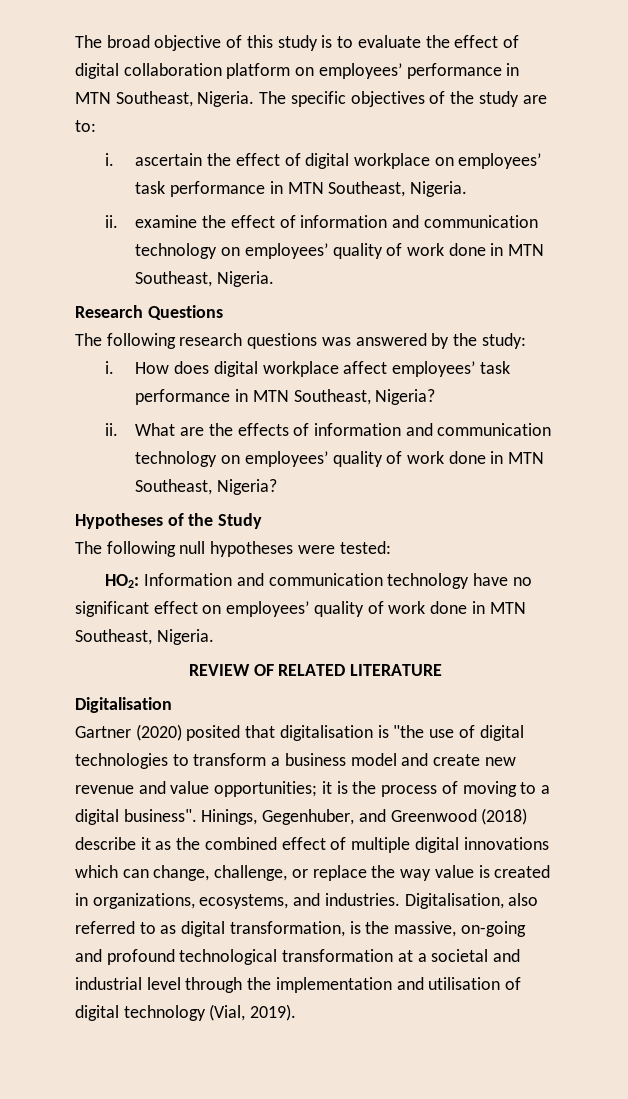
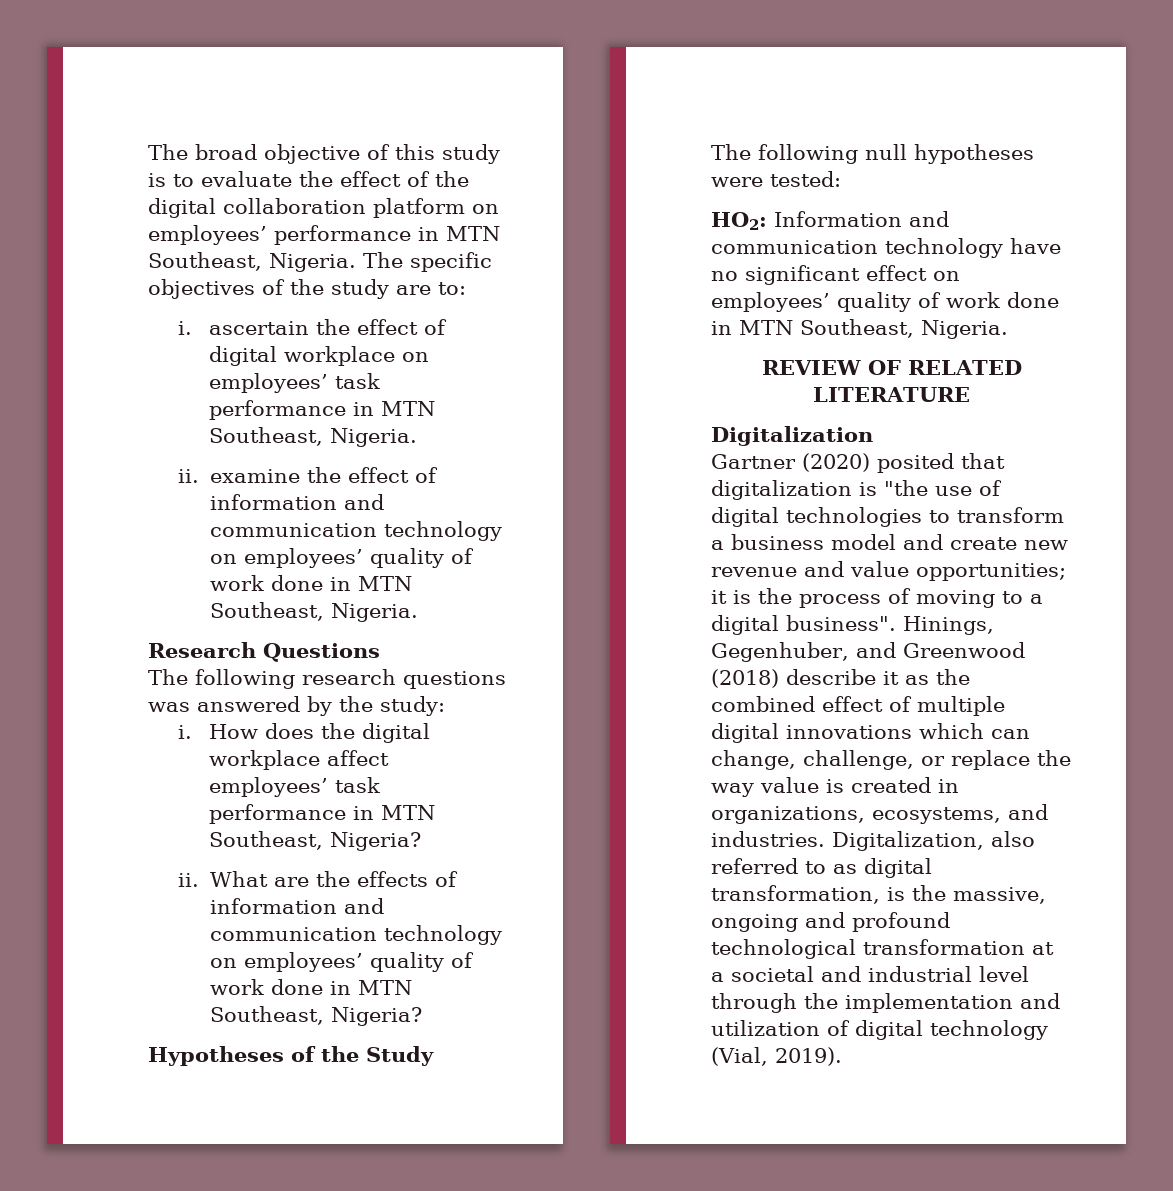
(519, 41) none -> [435,171,469,187] the
(210, 367) none -> [320,723,355,739] the
[75,697,172,713] Digitalisation -> [711,426,873,446] Digitalization
[279,725,373,741] digitalisation -> [711,480,852,500] digitalization
[404,893,504,909] Digitalisation, -> [832,831,984,851] Digitalization,
[460,921,526,937] on-going -> [711,914,798,932] ongoing
[428,977,501,990] utilisation -> [711,1020,820,1036] utilization

